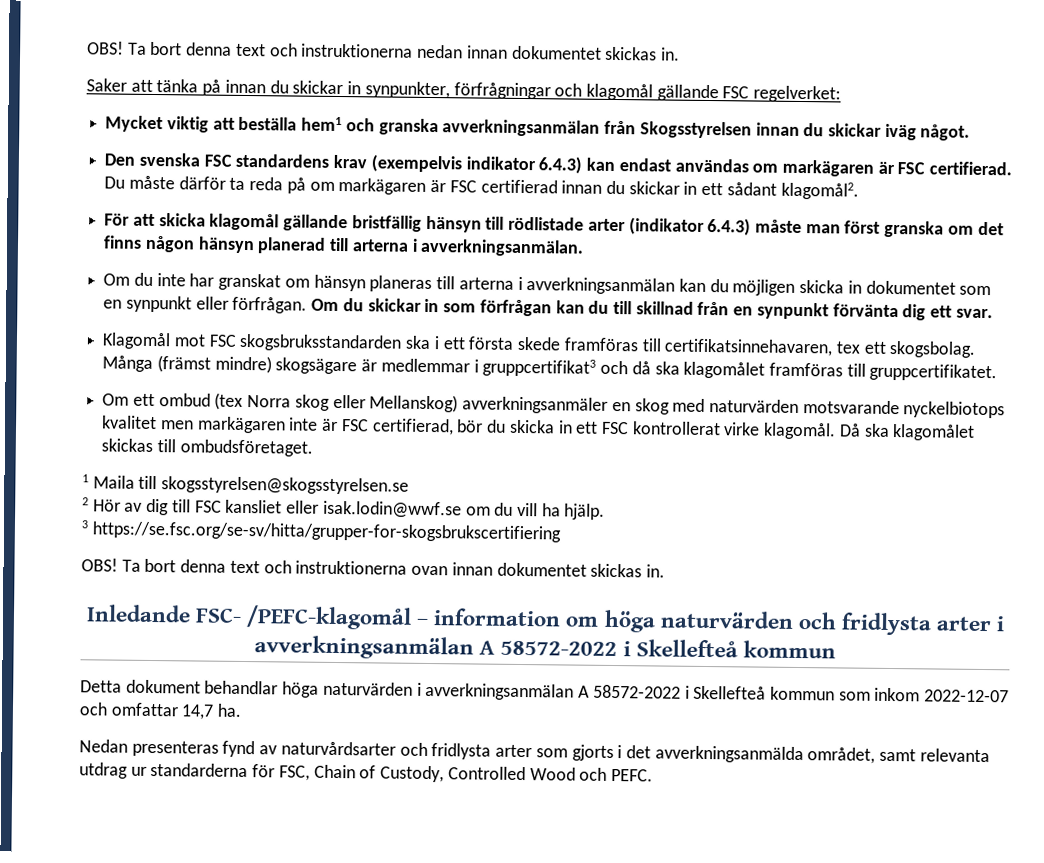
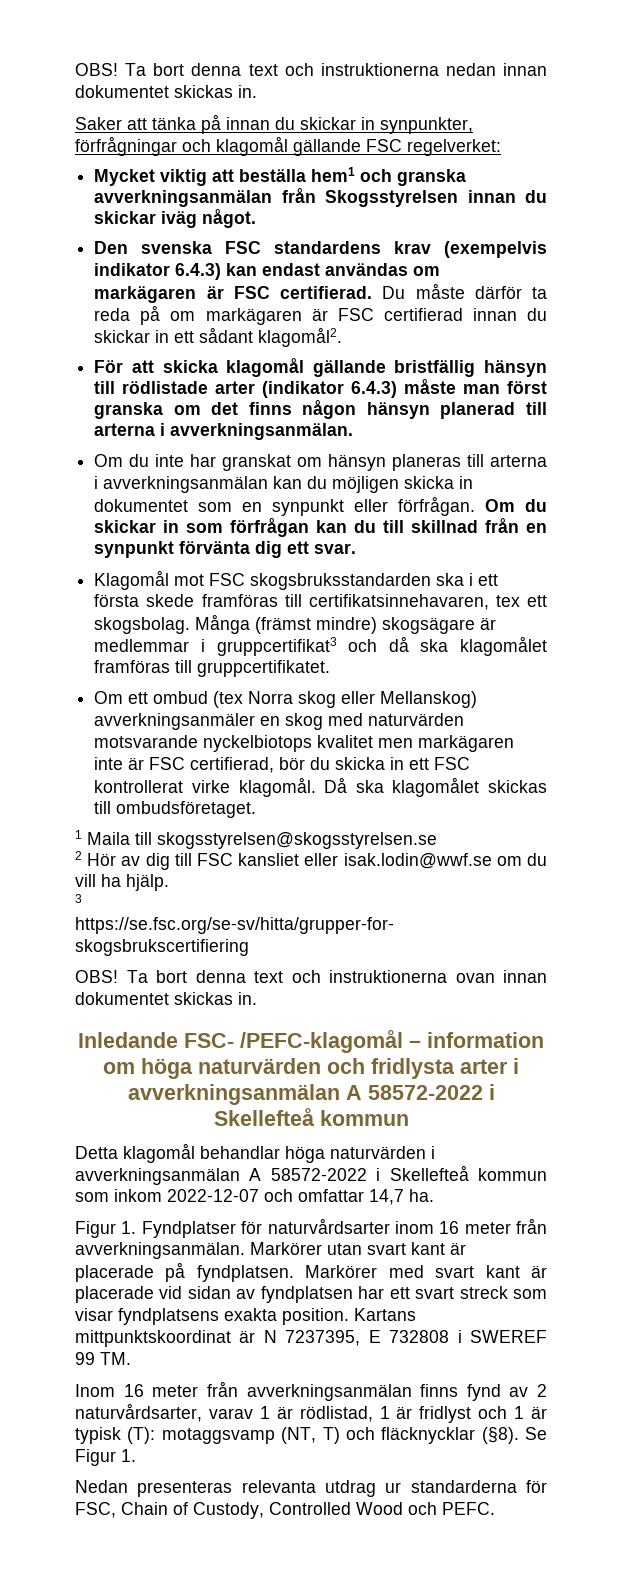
[125,679,201,694] dokument -> [123,1143,195,1163] klagomål
[79,739,917,764] Nedan presenteras fynd av naturvårdsarter och fridlysta arter som gjorts i det avverkningsanmälda området, samt -> [75,1218,547,1238] [75,1242,466,1259] [75,1262,547,1282] [75,1286,548,1303] [75,1308,416,1325] [75,1330,547,1347] [75,1352,131,1365] [75,1381,547,1401] [75,1403,547,1423] [75,1427,547,1444] [75,1449,136,1466] [75,1480,233,1497] Figur 1. Fyndplatser för naturvårdsarter inom 16 meter från avverkningsanmälan. Markörer utan svart kant är placerade på fyndplatsen. Markörer med svart kant är placerade vid sidan av fyndplatsen har ett svart streck som visar fyndplatsens exakta position. Kartans mittpunktskoordinat är N 7237395, E 732808 i SWEREF 99 TM. // Inom 16 meter från avverkningsanmälan finns fynd av 2 naturvårdsarter, varav 1 är rödlistad, 1 är fridlyst och 1 är typisk (T): motaggsvamp (NT, T) och fläcknycklar (§8). Se Figur 1. // Nedan presenteras

